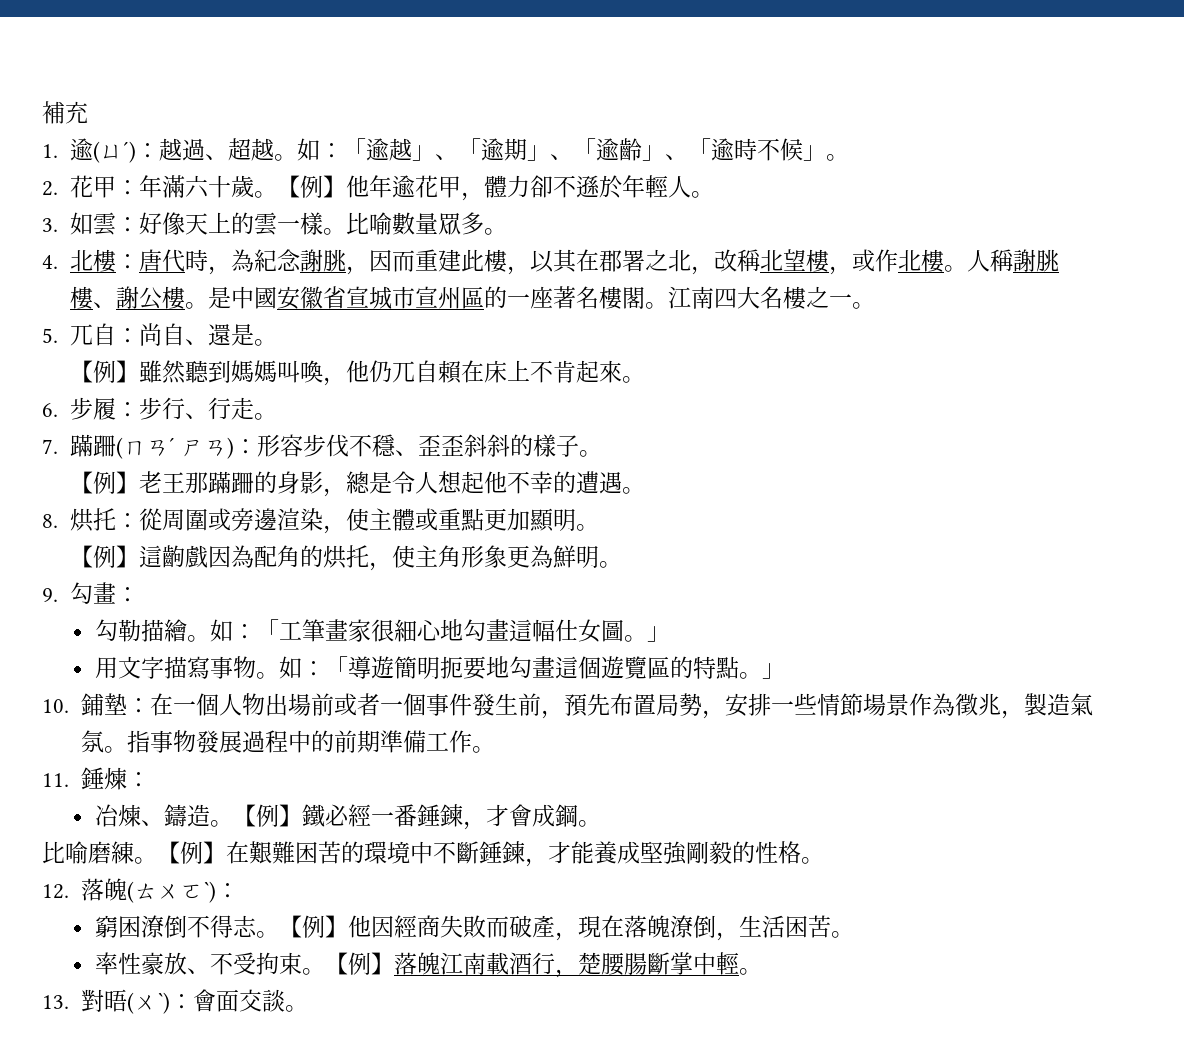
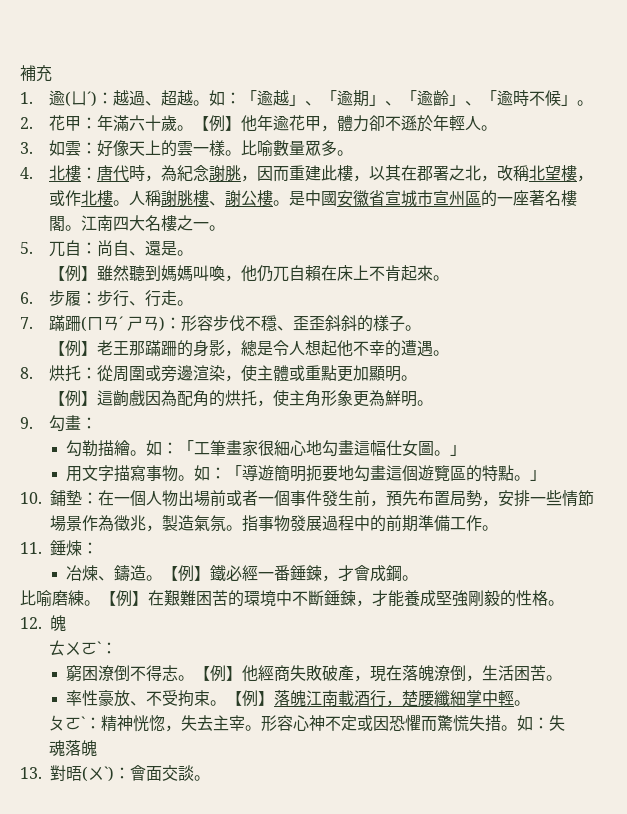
[80,878,216,903] 落魄(ㄊㄨㄛˋ) -> [50,615,66,631] [48,640,101,656] 魄 // ㄊㄨㄛˋ
[371,916,395,938] 因 -> (259, 673) none
[486,916,510,938] 而 -> (323, 673) none
[624,952,671,975] 腸斷 -> [434,690,467,707] 纖細
(763, 971) none -> [48,714,565,732] [48,740,97,756] // ㄆㄛˋ：精神恍惚，失去主宰。形容心神不定或因恐懼而驚慌失措。如：失 // 魂落魄

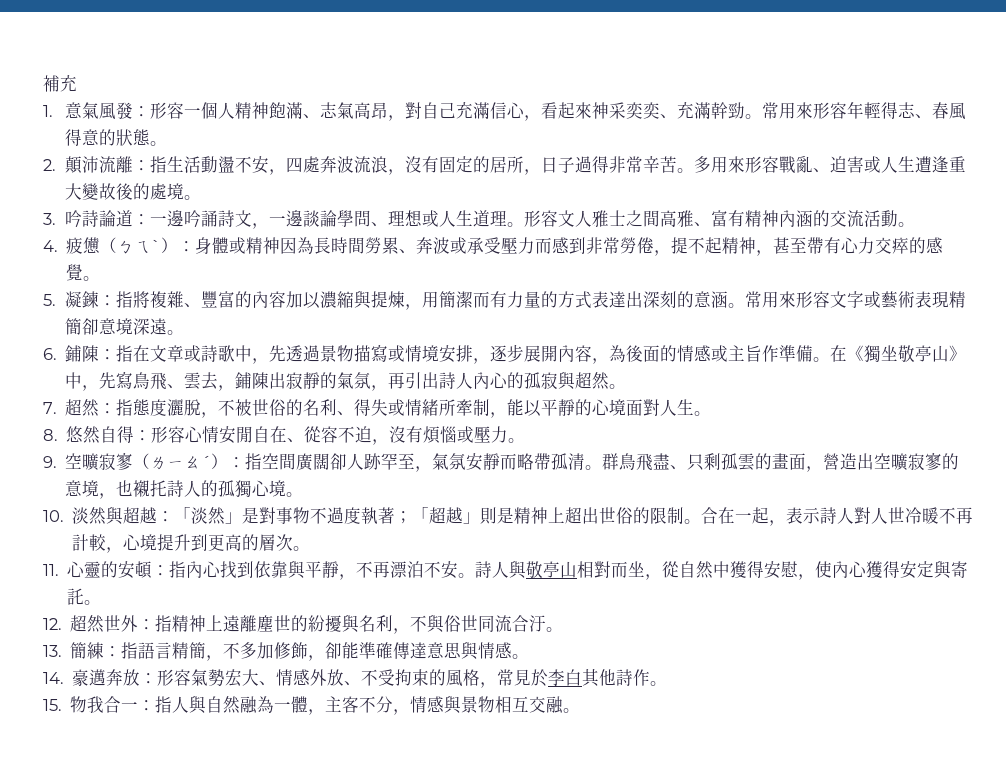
[48,90,593,107] [20,115,497,132] [20,139,353,157] [20,165,593,182] [48,190,577,207] [48,215,225,232] [20,240,193,257] [48,265,449,282] [20,290,193,307] [20,315,421,332] [48,340,449,357] [20,365,417,382] [48,390,433,407] [20,415,97,432] [66,440,467,457] [66,464,547,482] [20,490,594,507] [50,515,498,532] [20,540,98,556] [66,565,419,582] [20,589,548,607] 逾(ㄩˊ)：越過、超越。如：「逾越」、「逾期」、「逾齡」、「逾時不候」。 // 2.花甲：年滿六十歲。【例】他年逾花甲，體力卻不遜於年輕人。 // 3.如雲：好像天上的雲一樣。比喻數量眾多。 // 4.北樓：唐代時，為紀念謝朓，因而重建此樓，以其在郡署之北，改稱北望樓，或作北樓。人稱謝朓樓、謝公樓。是中國安徽省宣城市宣州區的一座著名樓閣。江南四大名樓之一。 // 5.兀自：尚自、還是。 // 【例】雖然聽到媽媽叫喚，他仍兀自賴在床上不肯起來。 // 6.步履：步行、行走。 // 7.蹣跚(ㄇㄢˊ ㄕㄢ)：形容步伐不穩、歪歪斜斜的樣子。 // 【例】老王那蹣跚的身影，總是令人想起他不幸的遭遇。 // 8.烘托：從周圍或旁邊渲染，使主體或重點更加顯明。 // 【例】這齣戲因為配角的烘托，使主角形象更為鮮明。 // 9.勾畫： // 勾勒描繪。如：「工筆畫家很細心地勾畫這幅仕女圖。」 // 用文字描寫事物。如：「導遊簡明扼要地勾畫這個遊覽區的特點。」 // 10.鋪墊：在一個人物出場前或者一個事件發生前，預先布置局勢，安排一些情節場景作為徵兆，製造氣氛。指事物發展過程中的前期準備工作。 // 11.錘煉： // 冶煉、鑄造。【例】鐵必經一番錘鍊，才會成鋼。 // 比喻磨練。【例】在艱難困苦的環境中不斷錘鍊，才能養成堅強剛毅的性格 -> [65,101,967,121] [65,129,168,146] [43,156,967,175] [65,183,202,200] [43,210,916,229] [43,237,944,256] [66,264,101,281] [43,291,967,310] [65,318,185,335] [43,344,967,364] [65,371,627,391] [43,399,712,418] [43,426,526,445] [43,452,960,472] [65,480,304,499] [43,507,974,526] [72,534,311,553] [43,561,969,580] [67,588,85,605] 意氣風發：形容一個人精神飽滿、志氣高昂，對自己充滿信心，看起來神采奕奕、充滿幹勁。常用來形容年輕得志、春風得意的狀態。 // 2.顛沛流離：指生活動盪不安，四處奔波流浪，沒有固定的居所，日子過得非常辛苦。多用來形容戰亂、迫害或人生遭逢重大變故後的處境。 // 3.吟詩論道：一邊吟誦詩文，一邊談論學問、理想或人生道理。形容文人雅士之間高雅、富有精神內涵的交流活動。 // 4.疲憊（ㄅㄟˋ）：身體或精神因為長時間勞累、奔波或承受壓力而感到非常勞倦，提不起精神，甚至帶有心力交瘁的感覺。 // 5.凝鍊：指將複雜、豐富的內容加以濃縮與提煉，用簡潔而有力量的方式表達出深刻的意涵。常用來形容文字或藝術表現精簡卻意境深遠。 // 6.鋪陳：指在文章或詩歌中，先透過景物描寫或情境安排，逐步展開內容，為後面的情感或主旨作準備。在《獨坐敬亭山》中，先寫鳥飛、雲去，鋪陳出寂靜的氣氛，再引出詩人內心的孤寂與超然。 // 7.超然：指態度灑脫，不被世俗的名利、得失或情緒所牽制，能以平靜的心境面對人生。 // 8.悠然自得：形容心情安閒自在、從容不迫，沒有煩惱或壓力。 // 9.空曠寂寥（ㄌㄧㄠˊ）：指空間廣闊卻人跡罕至，氣氛安靜而略帶孤清。群鳥飛盡、只剩孤雲的畫面，營造出空曠寂寥的意境，也襯托詩人的孤獨心境。 // 10.淡然與超越：「淡然」是對事物不過度執著；「超越」則是精神上超出世俗的限制。合在一起，表示詩人對人世冷暖不再計較，心境提升到更高的層次。 // 11.心靈的安頓：指內心找到依靠與平靜，不再漂泊不安。詩人與敬亭山相對而坐，從自然中獲得安慰，使內心獲得安定與寄託
[50,615,66,631] [48,640,117,656] [66,665,563,682] [66,690,531,707] [48,714,565,732] [48,740,97,756] [20,765,194,782] 魄 // ㄊㄨㄛˋ： // 窮困潦倒不得志。【例】他經商失敗破產，現在落魄潦倒，生活困苦。 // 率性豪放、不受拘束。【例】落魄江南載酒行，楚腰纖細掌中輕。 // ㄆㄛˋ：精神恍惚，失去主宰。形容心神不定或因恐懼而驚慌失措。如：失 // 魂落魄 // 13.對晤(ㄨˋ)：會面交談 -> [70,615,564,634] [43,642,530,661] [43,669,668,688] [43,696,564,715] 超然世外：指精神上遠離塵世的紛擾與名利，不與俗世同流合汙。 // 13.簡練：指語言精簡，不多加修飾，卻能準確傳達意思與情感。 // 14.豪邁奔放：形容氣勢宏大、情感外放、不受拘束的風格，常見於李白其他詩作。 // 15.物我合一：指人與自然融為一體，主客不分，情感與景物相互交融

